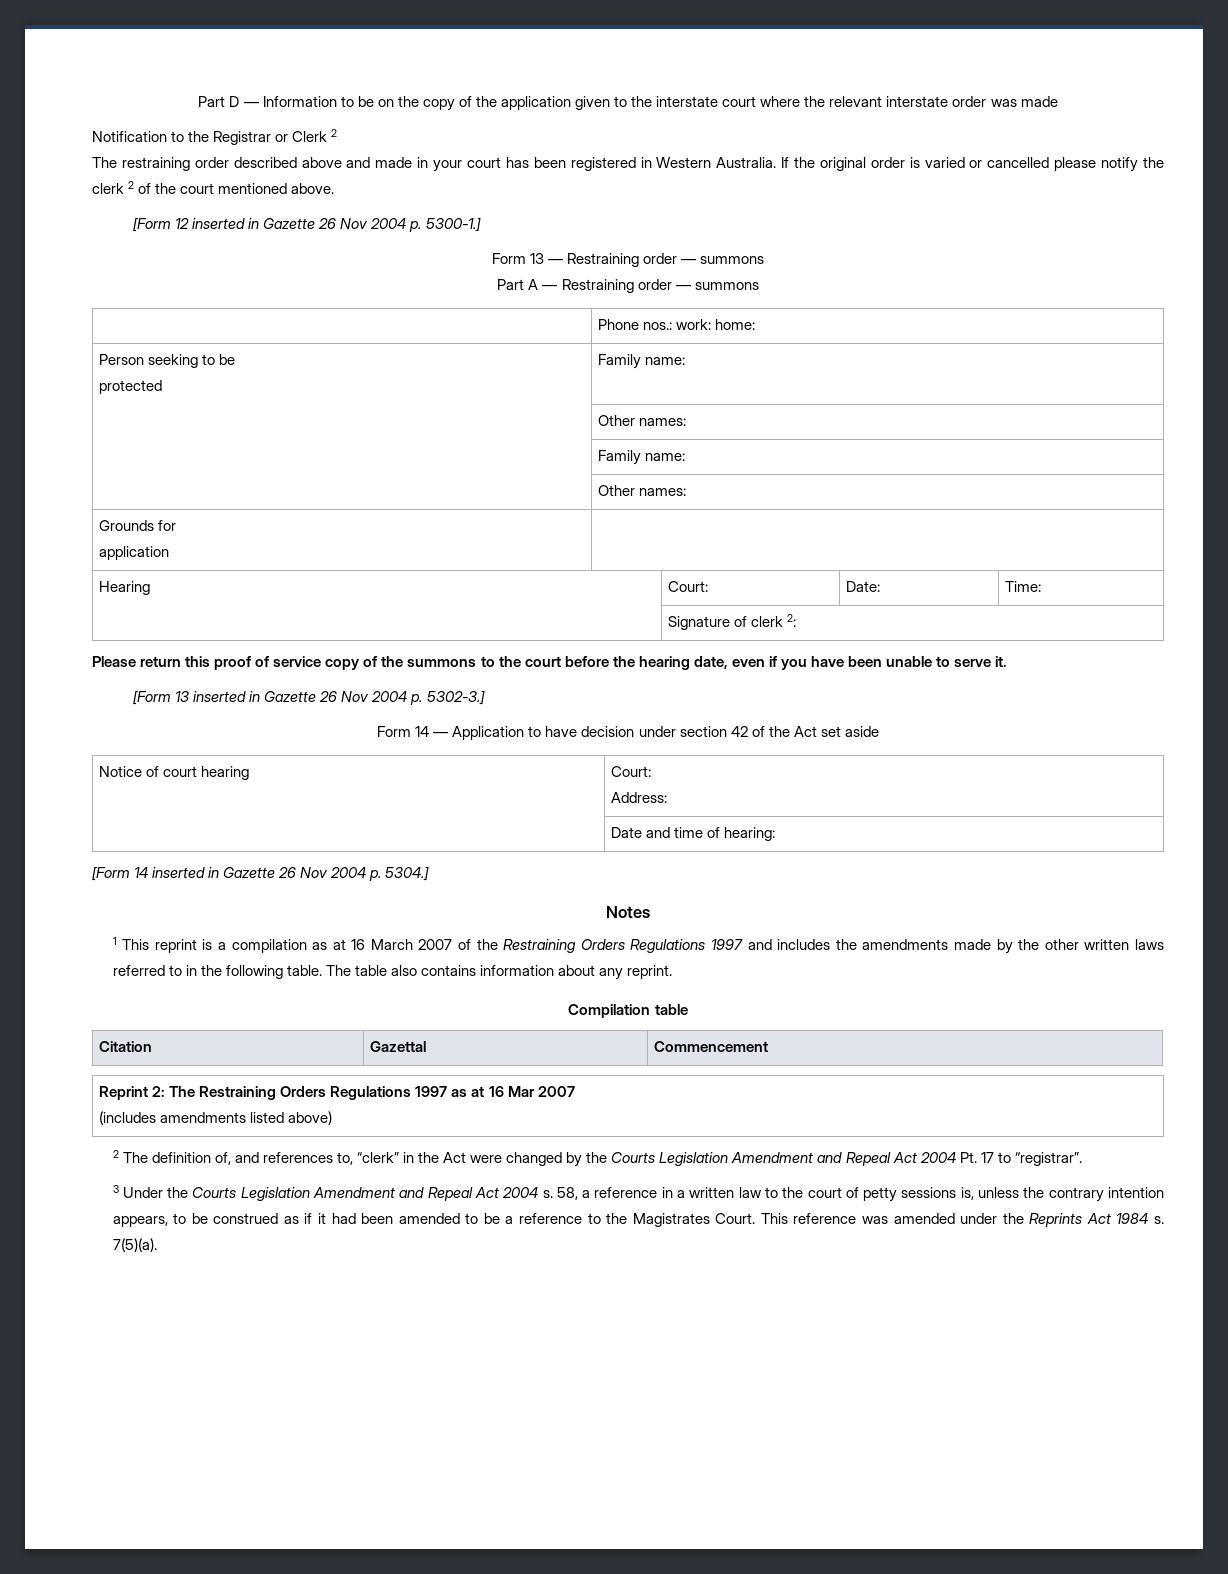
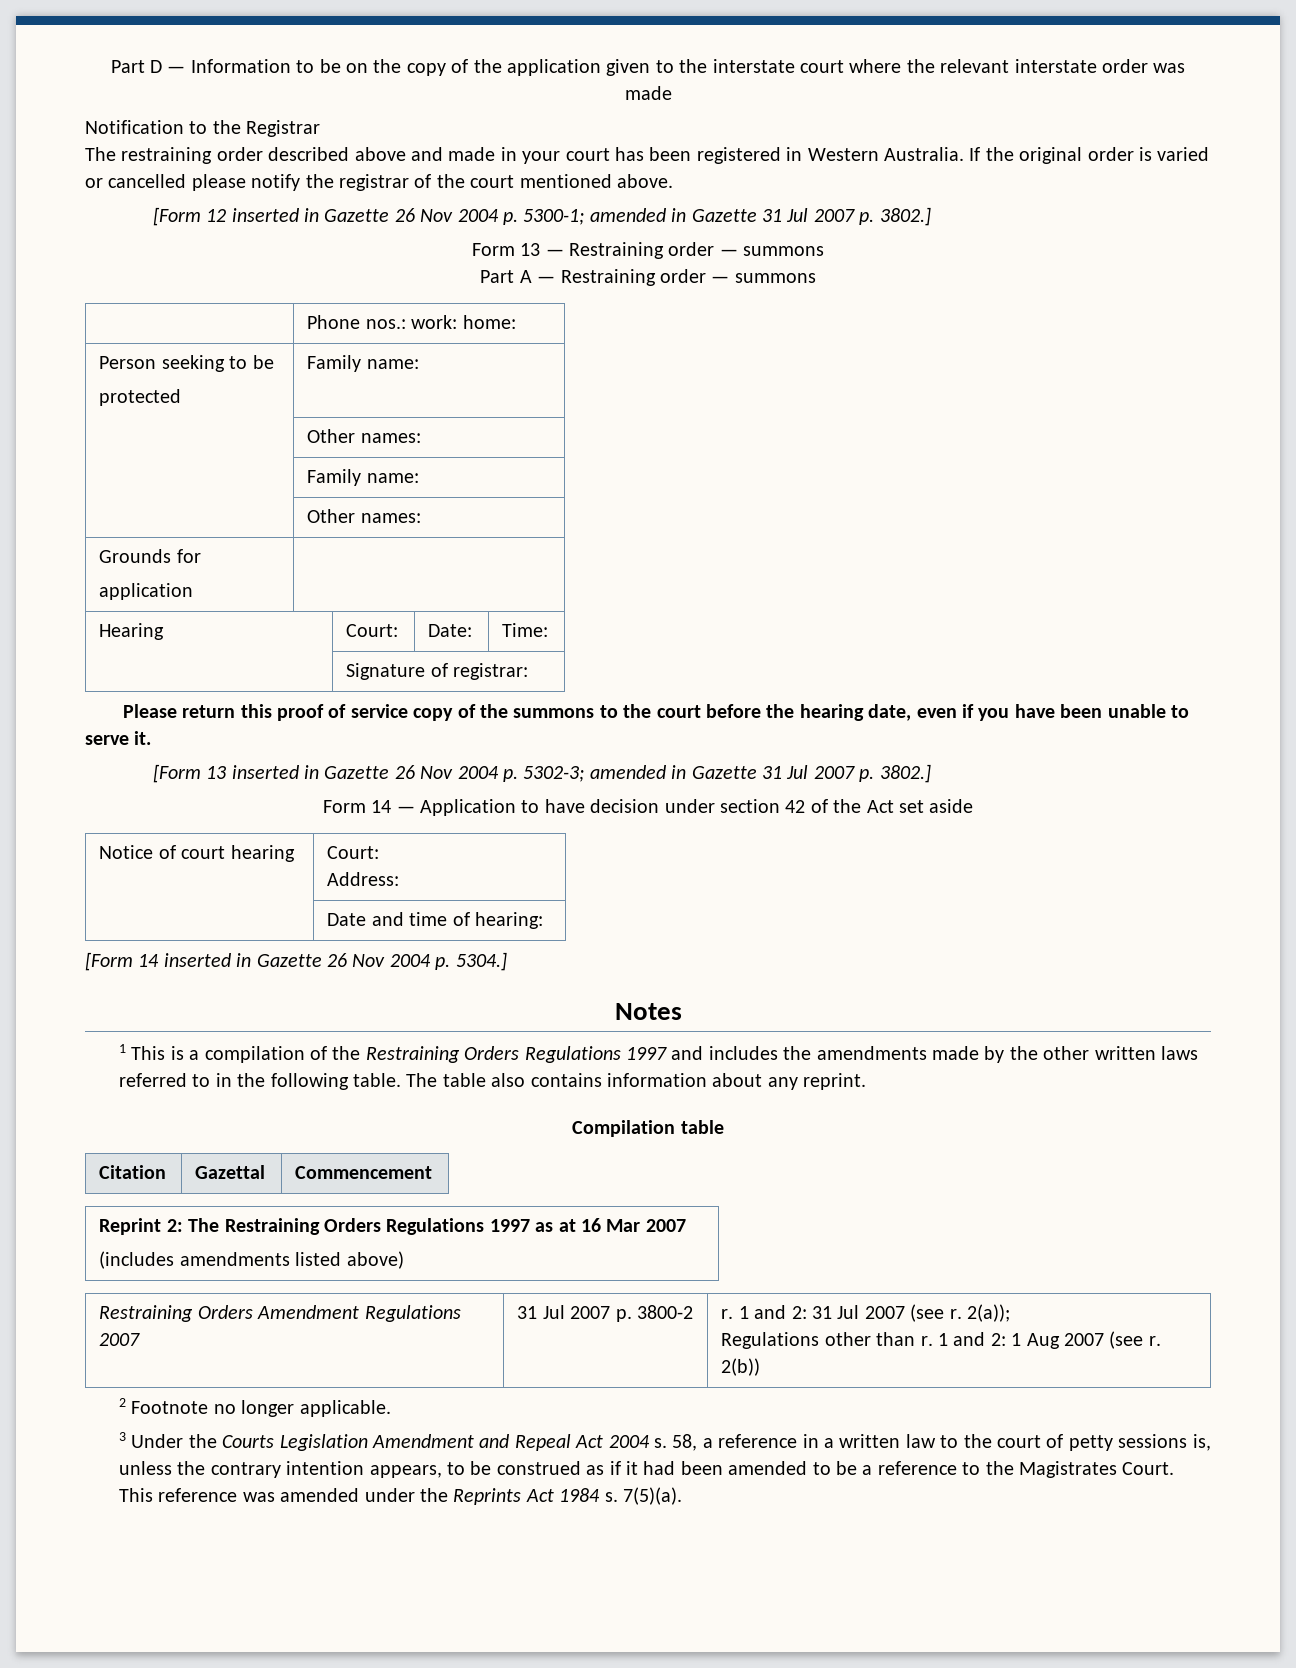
[275,129,338,142] or Clerk 2 -> (321, 128) none
[92,181,135,194] clerk 2 -> [339,174,409,191] registrar
[425,217,481,232] 5300-1.] -> [523,207,931,226] 5300-1; amended in Gazette 31 Jul 2007 p. 3802.]
[751,614,797,627] clerk 2: -> [453,663,529,680] registrar:
[426,690,485,705] 5302-3.] -> [523,764,931,783] 5302-3; amended in Gazette 31 Jul 2007 p. 3802.]
[154,939,197,953] reprint -> (166, 1053) none
[312,939,453,950] as at 16 March 2007 -> (305, 1054) none
[112,1150,1082,1167] // 2 The definition of, and references to, “clerk” in the Act were changed by the Courts Legislation Amendment and Repeal Act 2004 Pt. 17 to “registrar”. -> [99,1305,461,1322] [99,1333,141,1346] [517,1305,694,1322] [721,1304,1011,1322] [721,1331,1161,1349] [721,1358,761,1376] [118,1398,391,1417] // Restraining Orders Amendment Regulations 2007 | 31 Jul 2007 p. 3800-2 | r. 1 and 2: 31 Jul 2007 (see r. 2(a)); // Regulations other than r. 1 and 2: 1 Aug 2007 (see r. 2(b)) // 2 Footnote no longer applicable.

